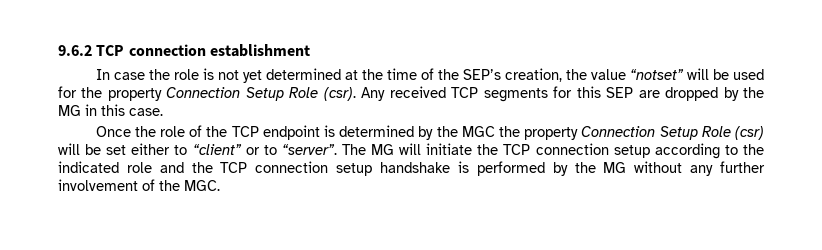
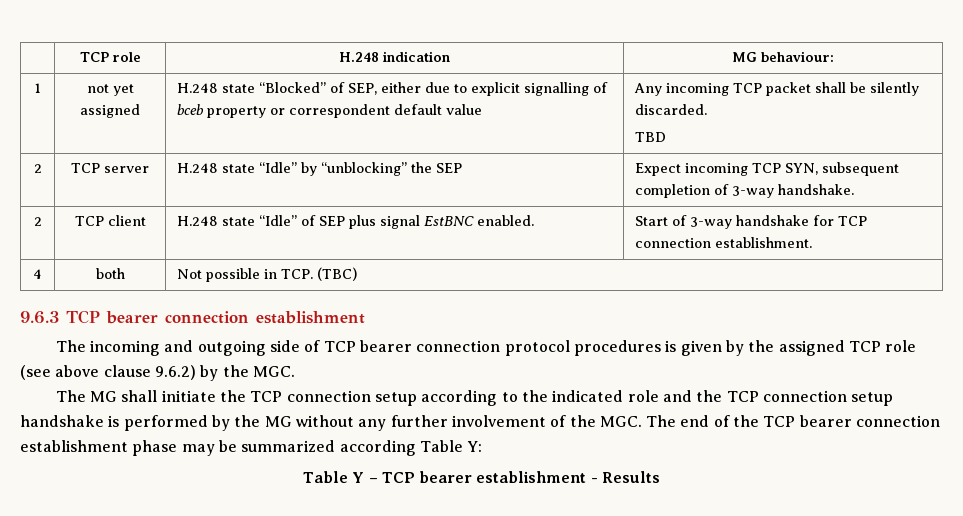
[58,44,310,57] [95,68,764,83] [58,86,765,102] [58,104,163,116] [95,125,765,140] [58,143,337,155] 9.6.2 TCP connection establishment // In case the role is not yet determined at the time of the SEP’s creation, the value “notset” will be used for the property Connection Setup Role (csr). Any received TCP segments for this SEP are dropped by the MG in this case. // Once the role of the TCP endpoint is determined by the MGC the property Connection Setup Role (csr) will be set either to “client” or to “server”. -> [79,52,141,62] [339,51,450,62] [732,51,835,62] [34,83,41,93] [86,84,134,96] [80,104,140,118] [177,82,609,96] [177,104,483,118] [634,82,920,96] [635,104,708,115] [635,132,667,142] [33,164,42,173] [71,163,149,173] [177,162,463,176] [635,162,900,176] [635,184,855,198] [33,217,42,226] [74,215,146,226] [177,215,535,229] [635,215,868,229] [635,237,813,248] [33,269,42,279] [95,268,125,279] [177,267,358,282] [20,310,365,324] [55,340,917,356] [20,365,295,381] | TCP role | H.248 indication | MG behaviour: // 1 | not yet assigned | H.248 state “Blocked” of SEP, either due to explicit signalling of bceb property or correspondent default value | Any incoming TCP packet shall be silently discarded. // TBD // 2 | TCP server | H.248 state “Idle” by “unblocking” the SEP | Expect incoming TCP SYN, subsequent completion of 3-way handshake. // 2 | TCP client | H.248 state “Idle” of SEP plus signal EstBNC enabled. | Start of 3-way handshake for TCP connection establishment. // 4 | both | Not possible in TCP. (TBC) // 9.6.3 TCP bearer connection establishment // The incoming and outgoing side of TCP bearer connection protocol procedures is given by the assigned TCP role (see above clause 9.6.2) by the MGC. //
[399,143,422,155] will -> [121,390,158,402] shall
(220, 185) none -> [646,415,941,427] [20,440,483,456] [302,471,661,483] The end of the TCP bearer connection establishment phase may be summarized according Table Y: // Table Y – TCP bearer establishment - Results

